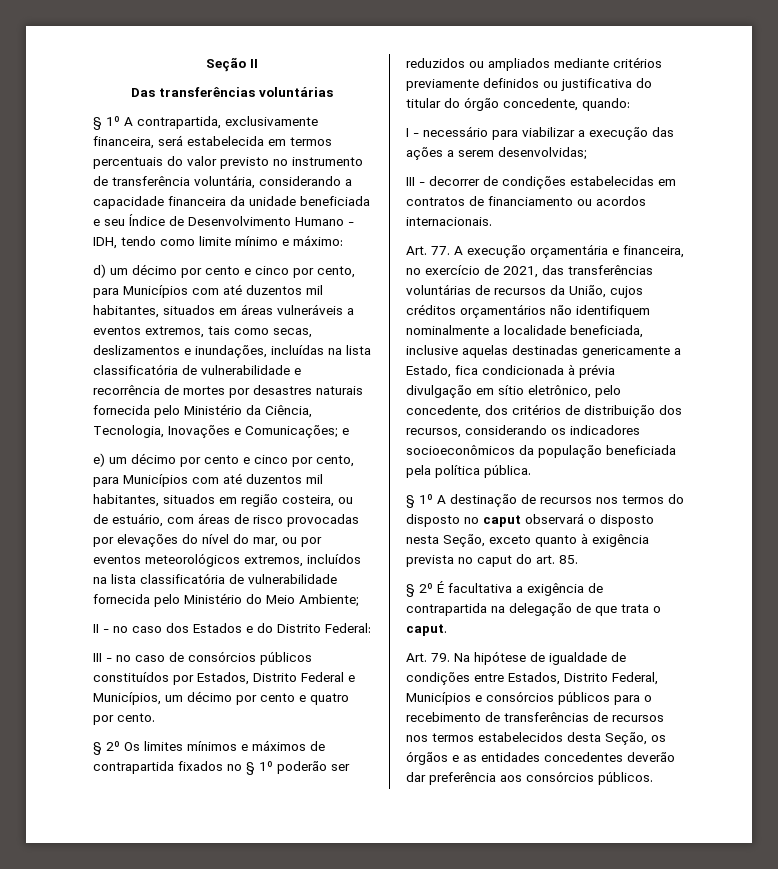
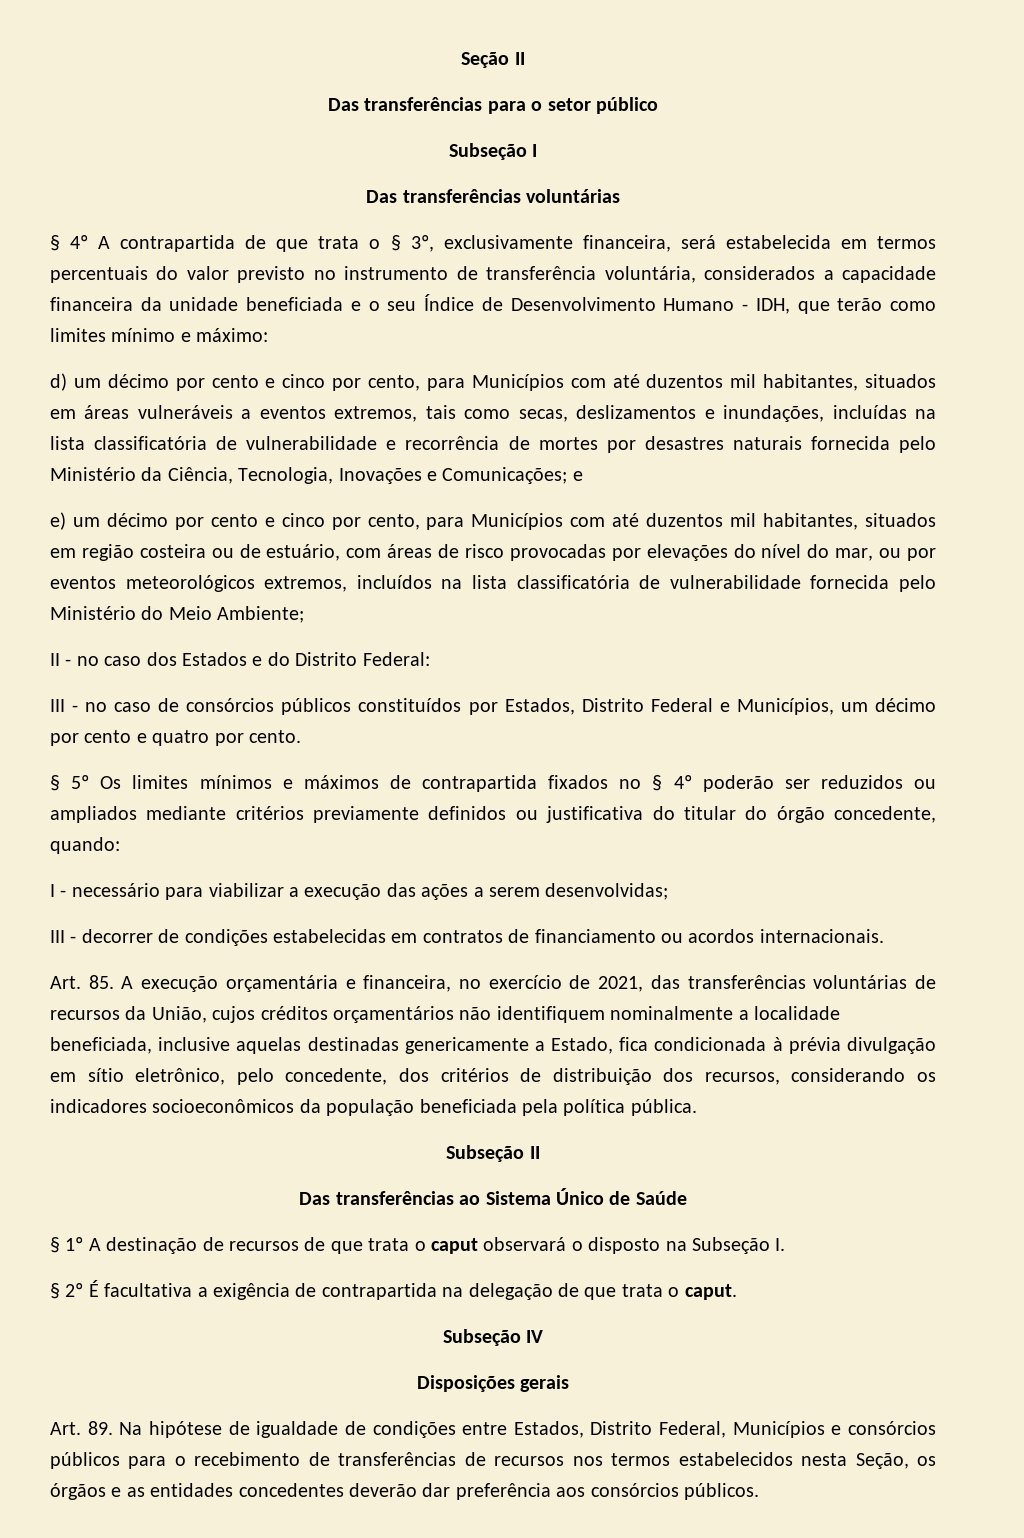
[259,87,333,97] [93,116,221,130] voluntárias // § 1º A contrapartida, -> [487,97,658,114] [448,143,538,160] [366,189,620,203] [50,235,434,252] para o setor público // Subseção I // Das transferências voluntárias // § 4º A contrapartida de que trata o § 3º,
[259,176,341,186] considerando -> [704,266,816,280] considerados
(100, 222) none -> [368,301,380,311] o
[121,236,231,246] tendo como limite -> [797,298,937,314] [50,328,106,342] que terão como limites
[282,495,334,507] costeira, -> [139,544,206,558] costeira
[106,741,120,751] 2º -> [71,775,90,789] 5º
[259,761,273,771] 1º -> [673,775,692,789] 4º
[431,246,450,255] 77. -> [88,975,114,989] 85.
(531, 471) none -> [446,1145,540,1162] [299,1188,687,1205] // Subseção II // Das transferências ao Sistema Único de Saúde
[596,494,684,504] [406,513,654,527] [406,533,649,547] [406,554,578,567] nos termos do disposto no caput observará o disposto nesta Seção, exceto quanto à exigência prevista no caput do art. 85. -> [304,1237,786,1254] de que trata o caput observará o disposto na Subseção I.
[406,653,450,662] // Art. 79. -> [442,1329,544,1346] [416,1375,570,1392] [50,1421,113,1435] // Subseção IV // Disposições gerais // Art. 89.
[567,732,601,742] desta -> [801,1453,848,1466] nesta

